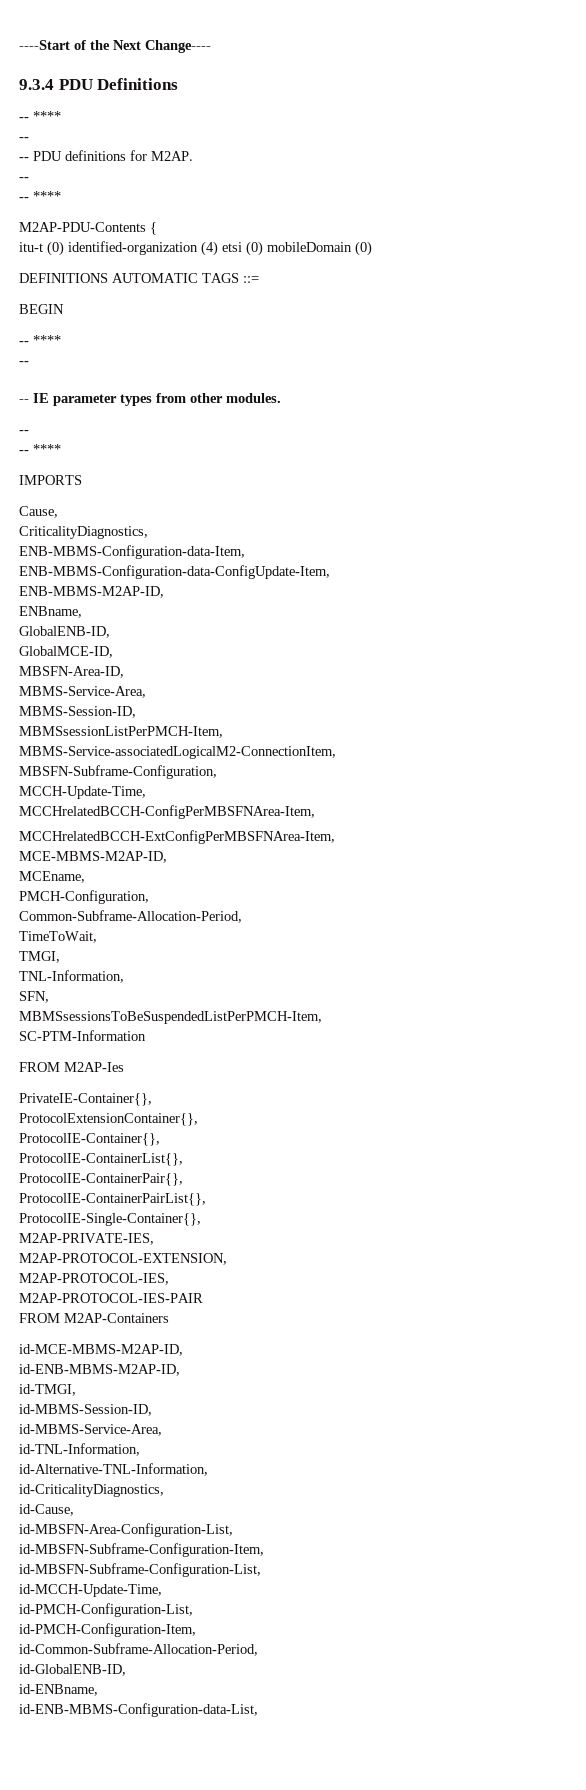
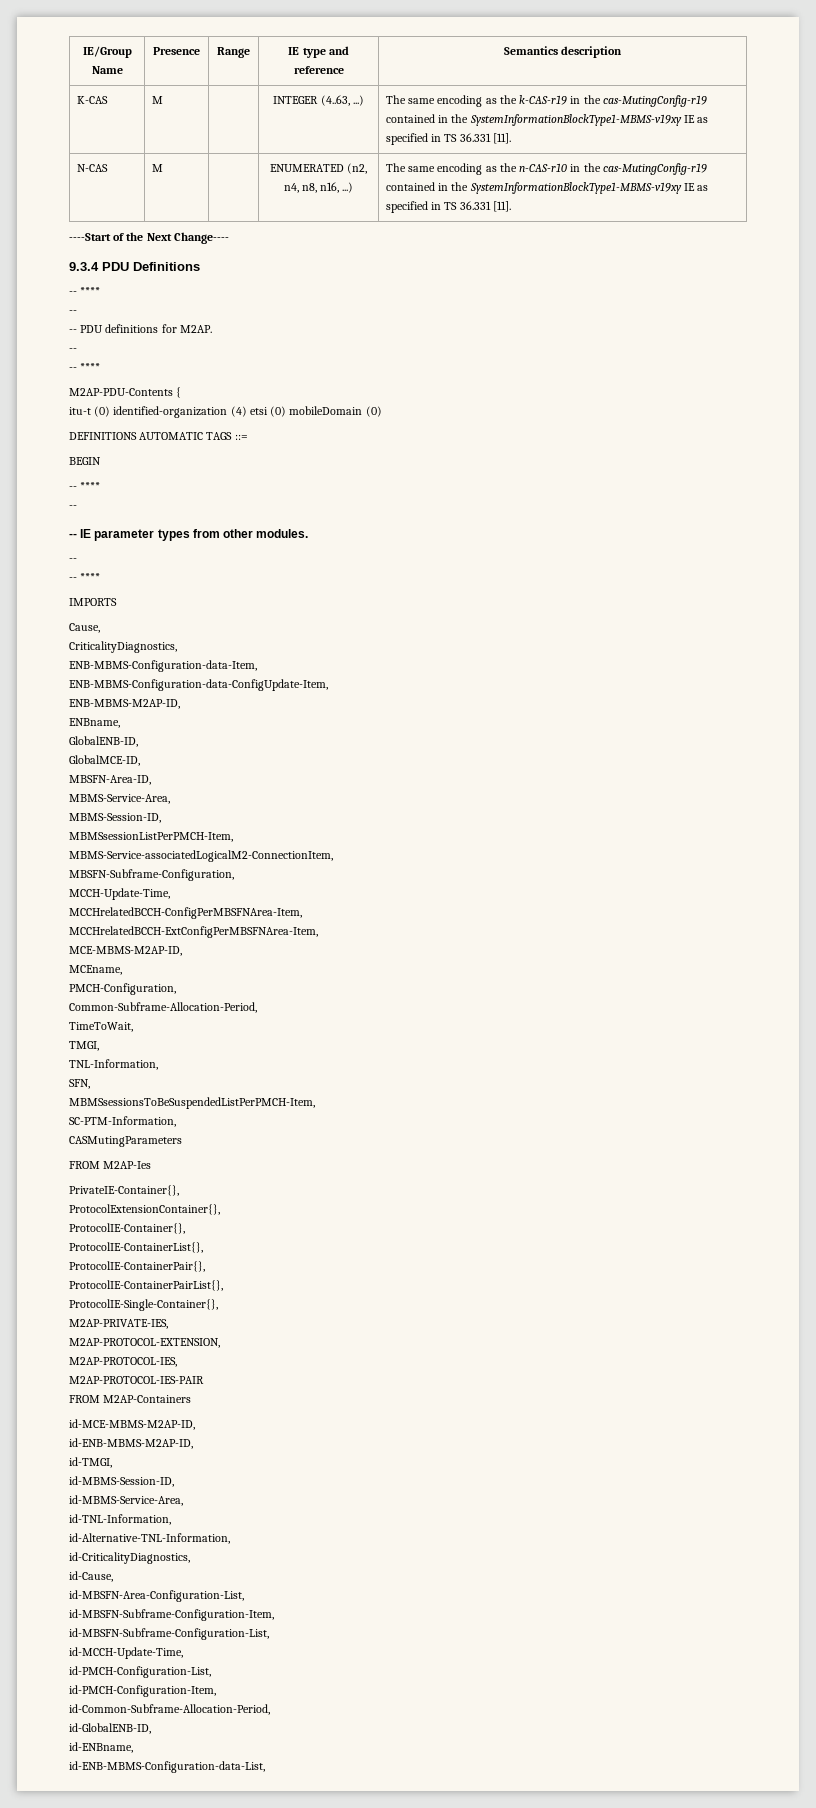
(19, 45) none -> [82,46,132,58] [91,66,123,74] [153,47,200,55] [217,47,250,58] [288,46,349,58] [293,66,344,74] [503,46,623,58] [76,96,108,104] [151,96,163,104] [273,95,364,106] [385,95,707,107] [385,114,709,126] [385,133,511,145] [76,164,108,172] [151,164,163,172] [269,163,368,174] [283,182,354,193] [385,163,707,175] [385,182,709,194] [385,201,511,213] IE/Group Name | Presence | Range | IE type and reference | Semantics description // K-CAS | M | | INTEGER (4..63, ...) | The same encoding as the k-CAS-r19 in the cas-MutingConfig-r19 contained in the SystemInformationBlockType1-MBMS-v19xy IE as specified in TS 36.331 [11]. // N-CAS | M | | ENUMERATED (n2, n4, n8, n16, ...) | The same encoding as the n-CAS-r10 in the cas-MutingConfig-r19 contained in the SystemInformationBlockType1-MBMS-v19xy IE as specified in TS 36.331 [11]. //
[19,1030,146,1041] SC-PTM-Information -> [69,1116,176,1127] [69,1136,182,1147] SC-PTM-Information, // CASMutingParameters

